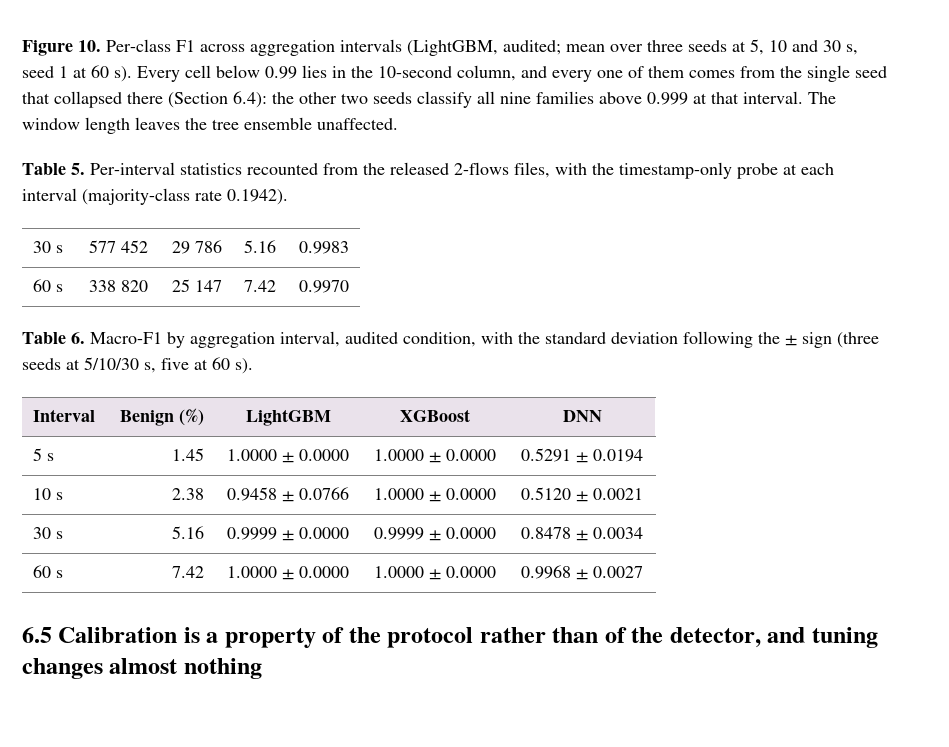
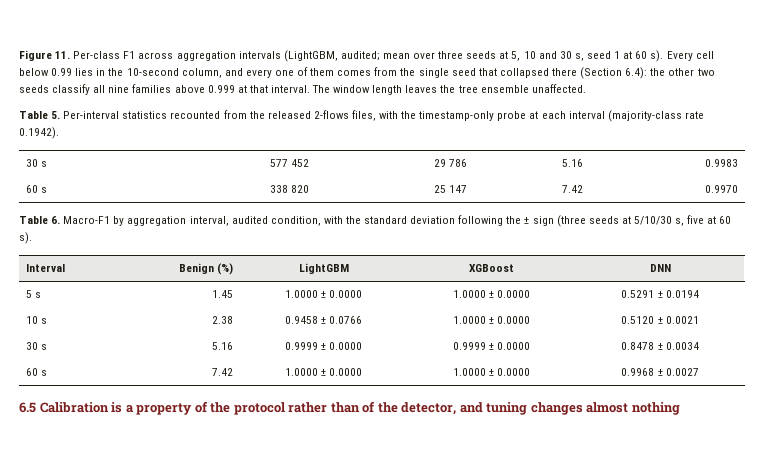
[78,40,101,52] 10. -> [55,51,71,59] 11.

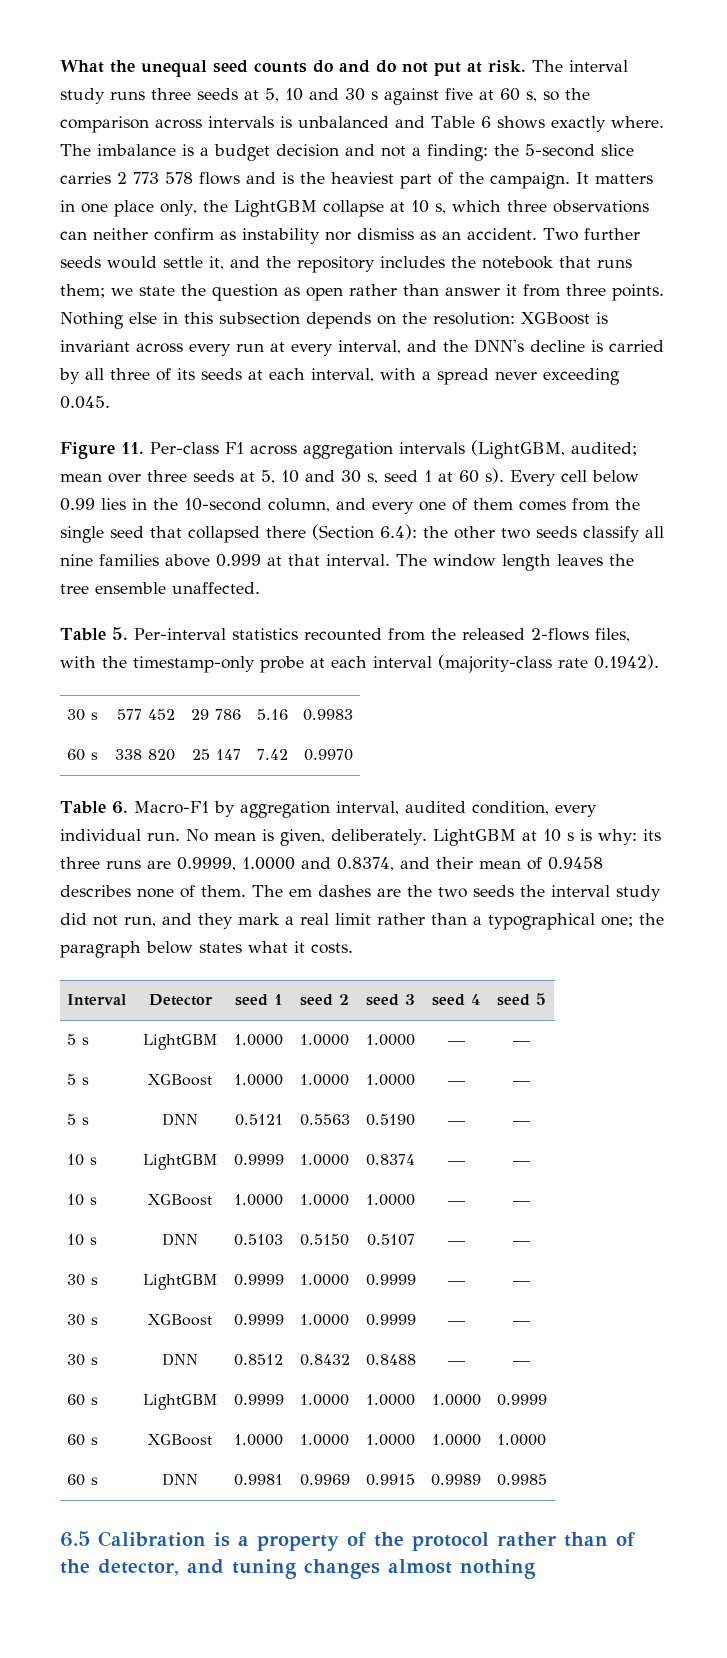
(19, 55) none -> [60,60,628,77] [60,88,590,105] [60,116,664,133] [60,144,634,161] [60,172,653,189] [60,200,649,217] [60,228,640,244] [60,256,632,273] [60,284,664,301] [60,312,608,329] [60,339,664,356] [59,368,619,385] [60,396,110,409] What the unequal seed counts do and do not put at risk. The interval study runs three seeds at 5, 10 and 30 s against five at 60 s, so the comparison across intervals is unbalanced and Table 6 shows exactly where. The imbalance is a budget decision and not a finding: the 5-second slice carries 2 773 578 flows and is the heaviest part of the campaign. It matters in one place only, the LightGBM collapse at 10 s, which three observations can neither confirm as instability nor dismiss as an accident. Two further seeds would settle it, and the repository includes the notebook that runs them; we state the question as open rather than answer it from three points. Nothing else in this subsection depends on the resolution: XGBoost is invariant across every run at every interval, and the DNN's decline is carried by all three of its seeds at each interval, with a spread never exceeding 0.045. //
[323,215,732,227] [19,232,32,244] [25,264,65,272] [179,263,234,275] [298,263,349,274] [469,264,514,272] [649,264,671,272] [25,290,41,298] [212,290,234,298] [284,290,363,298] [452,290,531,298] [621,290,699,298] [25,316,47,324] [212,316,234,324] [284,316,363,324] [452,316,531,324] [621,316,699,324] [25,342,47,350] [212,342,234,350] [284,342,363,350] [452,342,531,350] [621,342,699,350] [25,368,47,376] [212,368,234,376] [284,368,363,376] [452,368,531,376] [621,368,699,376] with the standard deviation following the ± sign (three seeds at 5/10/30 s, five at 60 s). // Interval | Benign (%) | LightGBM | XGBoost | DNN // 5 s | 1.45 | 1.0000 ± 0.0000 | 1.0000 ± 0.0000 | 0.5291 ± 0.0194 // 10 s | 2.38 | 0.9458 ± 0.0766 | 1.0000 ± 0.0000 | 0.5120 ± 0.0021 // 30 s | 5.16 | 0.9999 ± 0.0000 | 0.9999 ± 0.0000 | 0.8478 ± 0.0034 // 60 s | 7.42 | 1.0000 ± 0.0000 | 1.0000 ± 0.0000 | 0.9968 ± 0.0027 -> [554,805,597,817] [60,829,661,846] [60,857,603,871] [60,885,661,901] [60,913,664,930] [60,941,353,958] [67,994,127,1006] [148,994,213,1006] [234,994,283,1006] [300,994,349,1006] [366,994,415,1006] [432,994,480,1006] [497,993,546,1006] [67,1034,90,1045] [142,1034,218,1050] [234,1034,283,1046] [300,1034,349,1046] [366,1034,415,1046] [447,1041,465,1045] [513,1041,530,1045] [67,1074,90,1085] [148,1074,212,1086] [234,1074,283,1086] [300,1074,349,1086] [366,1074,415,1086] [447,1081,465,1085] [513,1081,530,1085] [67,1114,90,1125] [162,1113,198,1126] [234,1114,283,1126] [299,1114,350,1126] [366,1114,415,1126] [447,1121,465,1125] [513,1121,530,1125] [67,1154,98,1166] [142,1154,218,1170] [233,1154,284,1166] [300,1154,349,1166] [366,1154,415,1166] [447,1161,465,1165] [513,1161,530,1165] [67,1194,98,1206] [148,1194,212,1206] [234,1194,283,1206] [300,1194,349,1206] [366,1194,415,1206] [447,1201,465,1205] [513,1201,530,1205] [67,1234,98,1246] [162,1233,198,1246] [234,1234,283,1246] [300,1234,349,1246] [366,1234,415,1246] [447,1241,465,1245] [513,1241,530,1245] [67,1274,99,1286] [142,1274,218,1290] [233,1274,284,1286] [300,1274,349,1286] [365,1274,416,1286] [447,1281,465,1285] [513,1281,530,1285] [67,1314,99,1326] [148,1314,212,1326] [233,1314,284,1326] [300,1314,349,1326] [365,1314,416,1326] [447,1321,465,1325] [513,1321,530,1325] [67,1354,99,1366] [162,1353,198,1366] [234,1354,283,1366] [299,1354,350,1366] [365,1354,416,1366] [447,1361,465,1365] [513,1361,530,1365] [67,1394,99,1406] [142,1394,218,1410] [233,1394,284,1406] [300,1394,349,1406] [366,1394,415,1406] [431,1394,481,1406] [496,1394,547,1406] [67,1434,99,1446] [148,1434,212,1446] [234,1434,283,1446] [300,1434,349,1446] [366,1434,415,1446] [431,1434,481,1446] [497,1434,546,1446] [67,1474,99,1486] [162,1473,198,1486] [234,1474,283,1486] [299,1474,350,1486] [366,1474,415,1486] [431,1474,481,1486] [496,1474,547,1486] every individual run. No mean is given, deliberately. LightGBM at 10 s is why: its three runs are 0.9999, 1.0000 and 0.8374, and their mean of 0.9458 describes none of them. The em dashes are the two seeds the interval study did not run, and they mark a real limit rather than a typographical one; the paragraph below states what it costs. // Interval | Detector | seed 1 | seed 2 | seed 3 | seed 4 | seed 5 // 5 s | LightGBM | 1.0000 | 1.0000 | 1.0000 | — | — // 5 s | XGBoost | 1.0000 | 1.0000 | 1.0000 | — | — // 5 s | DNN | 0.5121 | 0.5563 | 0.5190 | — | — // 10 s | LightGBM | 0.9999 | 1.0000 | 0.8374 | — | — // 10 s | XGBoost | 1.0000 | 1.0000 | 1.0000 | — | — // 10 s | DNN | 0.5103 | 0.5150 | 0.5107 | — | — // 30 s | LightGBM | 0.9999 | 1.0000 | 0.9999 | — | — // 30 s | XGBoost | 0.9999 | 1.0000 | 0.9999 | — | — // 30 s | DNN | 0.8512 | 0.8432 | 0.8488 | — | — // 60 s | LightGBM | 0.9999 | 1.0000 | 1.0000 | 1.0000 | 0.9999 // 60 s | XGBoost | 1.0000 | 1.0000 | 1.0000 | 1.0000 | 1.0000 // 60 s | DNN | 0.9981 | 0.9969 | 0.9915 | 0.9989 | 0.9985

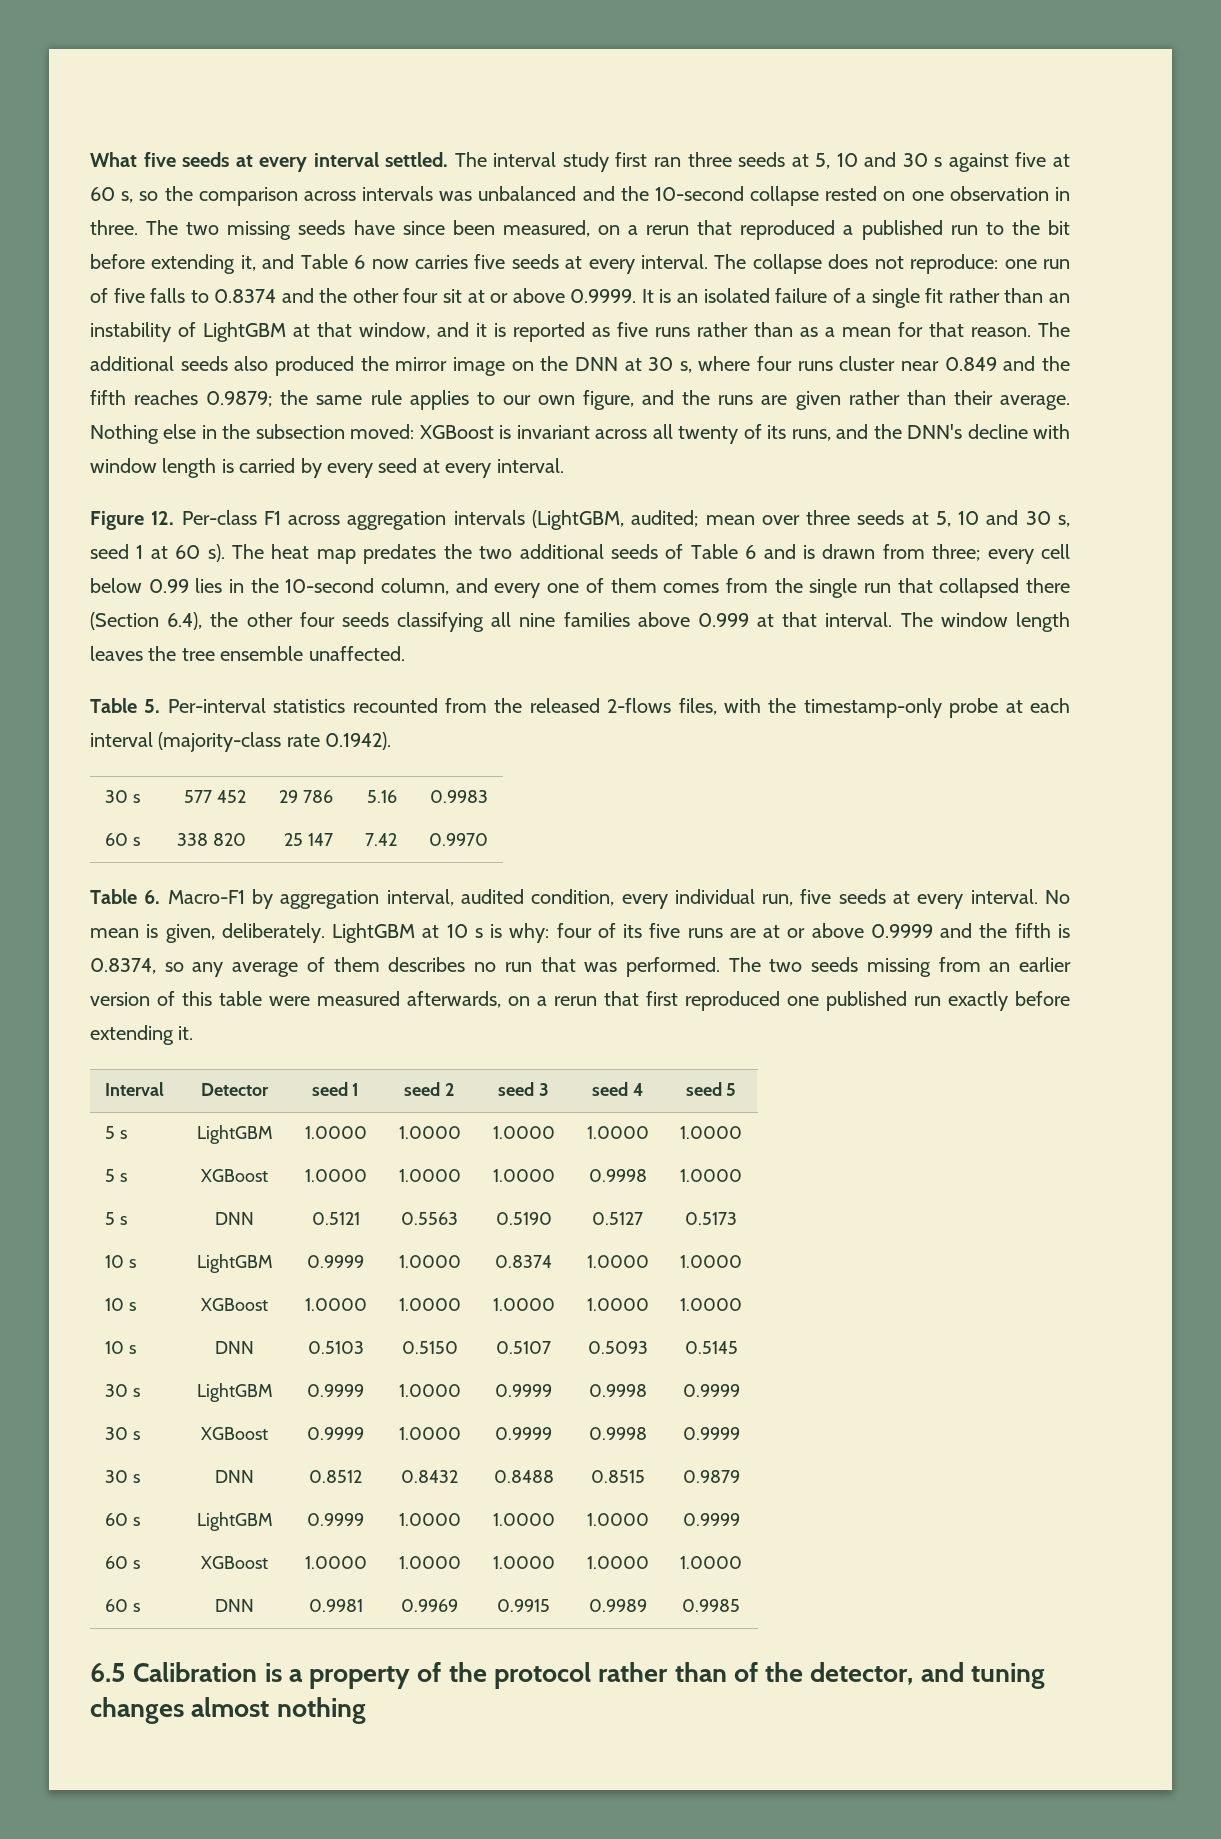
[110,60,526,77] the unequal seed counts do and do not put at risk. -> [143,152,449,172] five seeds at every interval settled.
[110,91,145,100] runs -> [615,152,681,167] first ran
[280,116,292,128] is -> [439,191,473,201] was
[431,116,664,132] [60,144,634,161] [60,172,653,189] [60,200,649,217] [60,228,640,244] [60,256,632,273] [60,284,664,301] [60,312,608,329] [60,339,664,356] [59,368,619,385] [60,396,110,409] Table 6 shows exactly where. The imbalance is a budget decision and not a finding: the 5-second slice carries 2 773 578 flows and is the heaviest part of the campaign. It matters in one place only, the LightGBM collapse at 10 s, which three observations can neither confirm as instability nor dismiss as an accident. Two further seeds would settle it, and the repository includes the notebook that runs them; we state the question as open rather than answer it from three points. Nothing else in this subsection depends on the resolution: XGBoost is invariant across every run at every interval, and the DNN's decline is carried by all three of its seeds at each interval, with a spread never exceeding 0.045. -> [620,186,1070,206] [90,220,1070,240] [90,254,1070,274] [90,288,1070,308] [90,322,1070,342] [90,356,1070,376] [90,390,1070,410] [90,424,1071,444] [90,458,564,478] the 10-second collapse rested on one observation in three. The two missing seeds have since been measured, on a rerun that reproduced a published run to the bit before extending it, and Table 6 now carries five seeds at every interval. The collapse does not reproduce: one run of five falls to 0.8374 and the other four sit at or above 0.9999. It is an isolated failure of a single fit rather than an instability of LightGBM at that window, and it is reported as five runs rather than as a mean for that reason. The additional seeds also produced the mirror image on the DNN at 30 s, where four runs cluster near 0.849 and the fifth reaches 0.9879; the same rule applies to our own figure, and the runs are given rather than their average. Nothing else in the subsection moved: XGBoost is invariant across all twenty of its runs, and the DNN's decline with window length is carried by every seed at every interval.
[121,442,144,454] 11. -> [151,511,175,525] 12.
[510,470,556,486] Every -> [232,544,1034,564] The heat map predates the two additional seeds of Table 6 and is drawn from three; every
[110,526,144,538] seed -> [863,583,891,593] run
[380,524,640,542] 6.4): the other two seeds classify -> [167,612,485,632] 6.4), the other four seeds classifying
[147,832,180,841] run. -> [762,889,1038,909] run, five seeds at every interval.
[642,829,661,841] [60,857,603,871] [60,885,661,901] [60,913,664,930] [60,941,353,958] its three runs are 0.9999, 1.0000 and 0.8374, and their mean of 0.9458 describes none of them. The em dashes are the two seeds the interval study did not run, and they mark a real limit rather than a typographical one; the paragraph below states what it costs. -> [556,923,1070,938] [90,957,1072,977] [90,991,1070,1011] [90,1025,194,1045] four of its five runs are at or above 0.9999 and the fifth is 0.8374, so any average of them describes no run that was performed. The two seeds missing from an earlier version of this table were measured afterwards, on a rerun that first reproduced one published run exactly before extending it.
[447,1041,465,1045] [513,1041,530,1045] — | — -> [586,1126,649,1139] [680,1126,742,1139] 1.0000 | 1.0000
[447,1081,465,1085] [513,1081,530,1085] — | — -> [588,1169,647,1182] [680,1169,742,1182] 0.9998 | 1.0000
[447,1121,465,1125] [513,1121,530,1125] — | — -> [592,1212,643,1225] [685,1212,737,1225] 0.5127 | 0.5173
[447,1161,465,1165] [513,1161,530,1165] — | — -> [586,1255,649,1268] [680,1255,742,1268] 1.0000 | 1.0000
[447,1201,465,1205] [513,1201,530,1205] — | — -> [586,1298,649,1311] [680,1298,742,1311] 1.0000 | 1.0000
[447,1241,465,1245] [513,1241,530,1245] — | — -> [587,1341,648,1354] [684,1341,738,1354] 0.5093 | 0.5145
[447,1281,465,1285] [513,1281,530,1285] — | — -> [588,1384,647,1397] [682,1384,740,1397] 0.9998 | 0.9999
[447,1321,465,1325] [513,1321,530,1325] — | — -> [588,1427,647,1440] [682,1427,740,1440] 0.9998 | 0.9999
[447,1361,465,1365] [513,1361,530,1365] — | — -> [590,1470,645,1483] [682,1470,740,1483] 0.8515 | 0.9879

